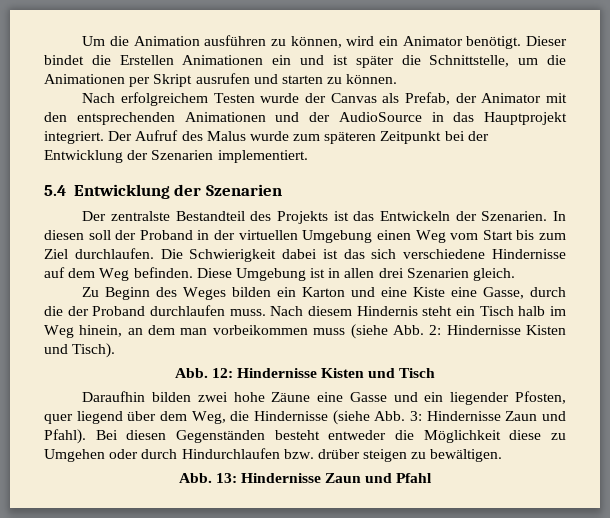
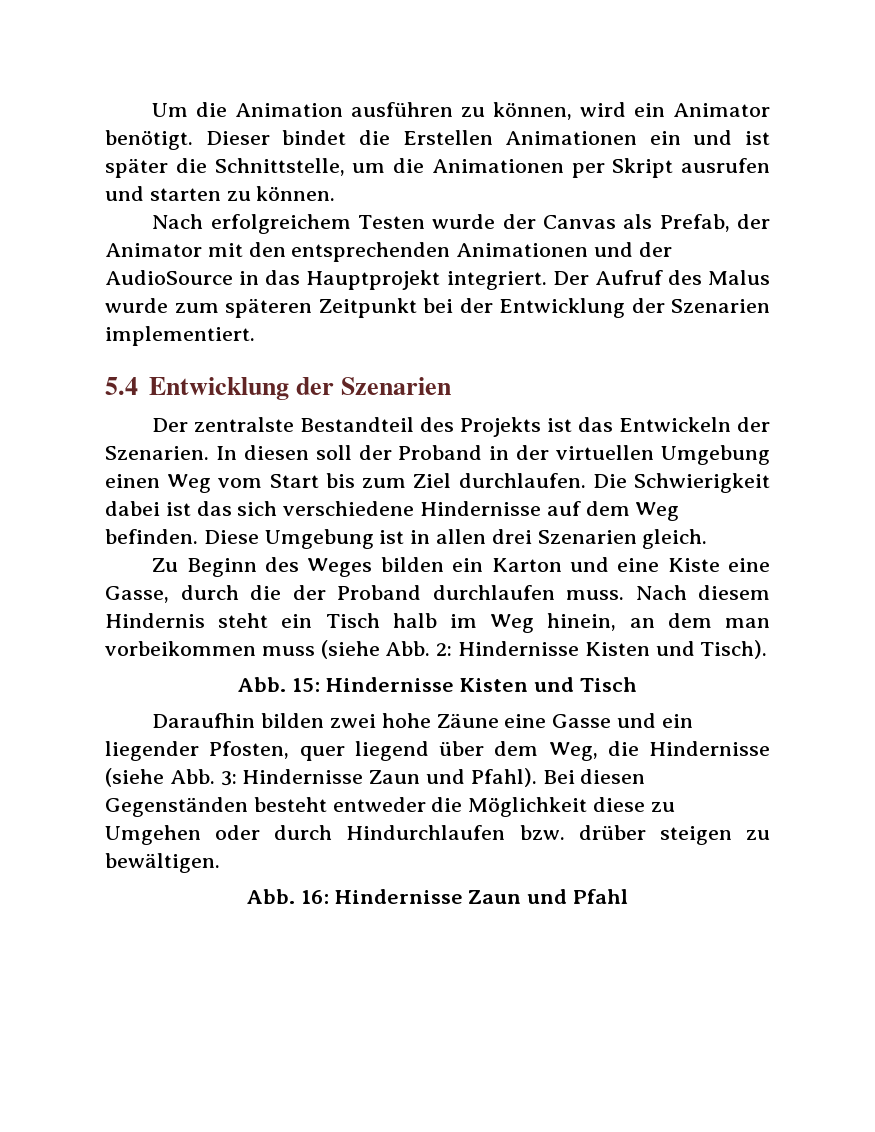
[211,368,233,378] 12: -> [291,678,320,692] 15:
[215,473,237,483] 13: -> [300,890,329,904] 16:

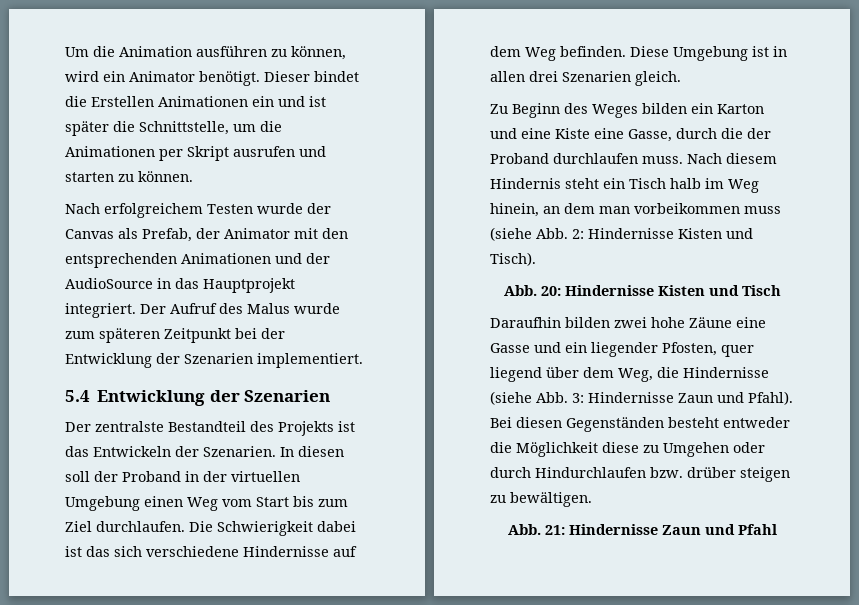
[291,678,320,692] 15: -> [540,286,561,296] 20:
[300,890,329,904] 16: -> [544,525,565,535] 21:

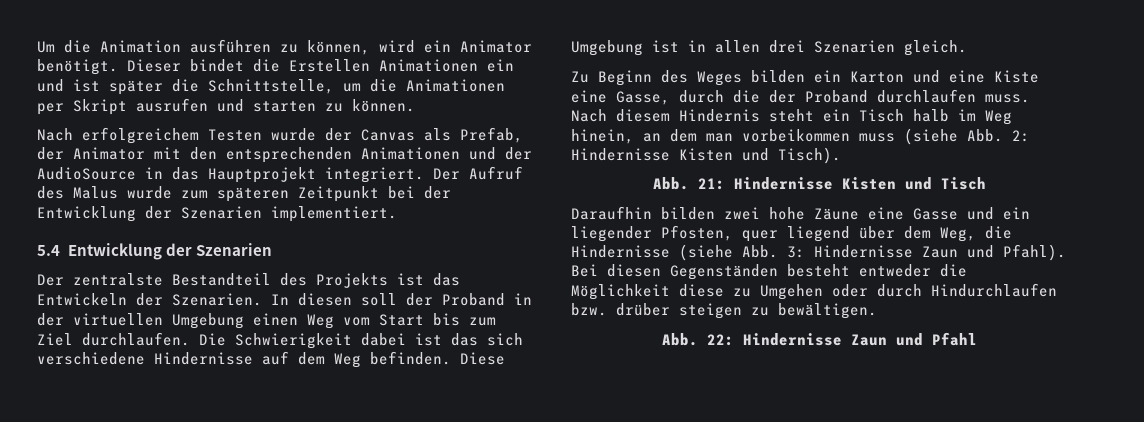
[540,286,561,296] 20: -> [698,178,725,190] 21:
[544,525,565,535] 21: -> [707,334,734,346] 22:

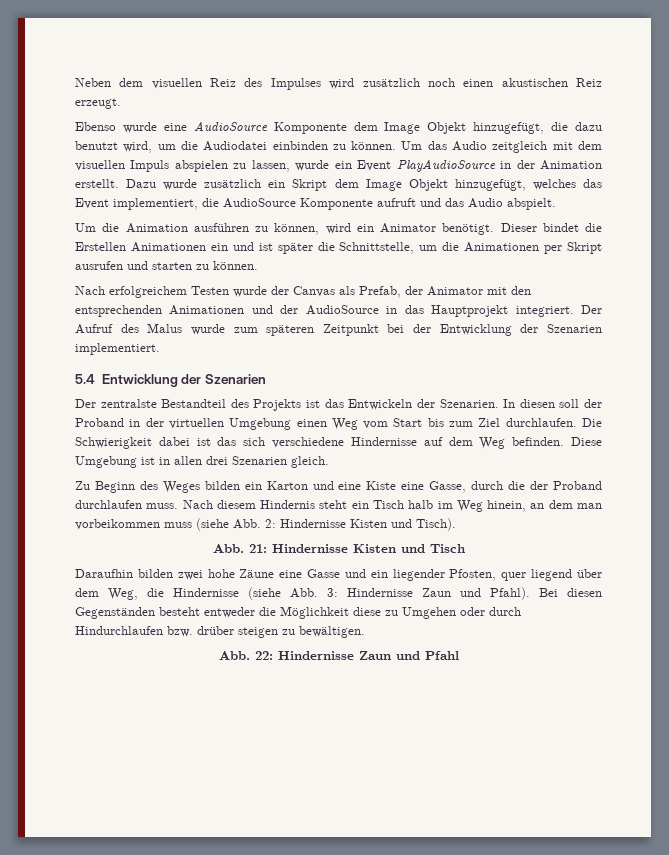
(37, 47) none -> [75,78,603,90] [75,98,121,109] [75,121,602,134] [75,141,603,153] [75,159,602,172] [75,179,602,191] [75,198,556,210] Neben dem visuellen Reiz des Impulses wird zusätzlich noch einen akustischen Reiz erzeugt. // Ebenso wurde eine AudioSource Komponente dem Image Objekt hinzugefügt, die dazu benutzt wird, um die Audiodatei einbinden zu können. Um das Audio zeitgleich mit dem visuellen Impuls abspielen zu lassen, wurde ein Event PlayAudioSource in der Animation erstellt. Dazu wurde zusätzlich ein Skript dem Image Objekt hinzugefügt, welches das Event implementiert, die AudioSource Komponente aufruft und das Audio abspielt. //

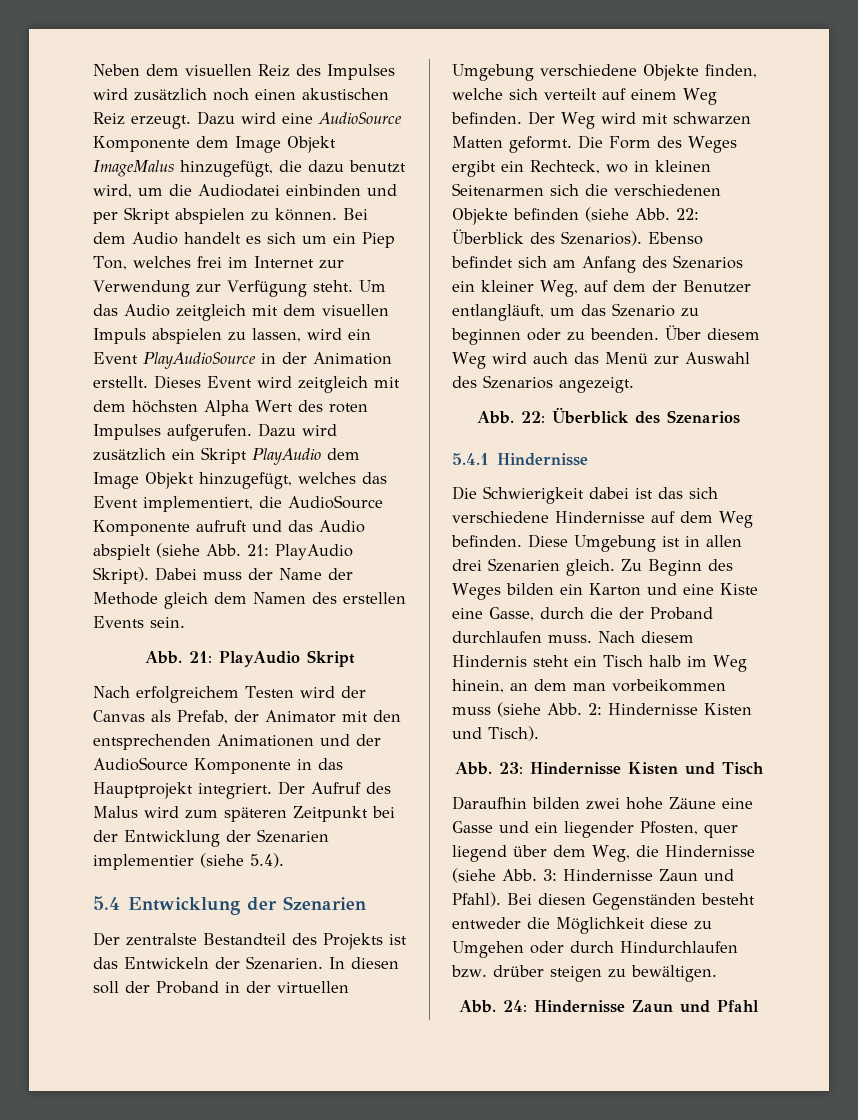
[75,122,157,133] // Ebenso wurde -> [197,111,276,125] Dazu wird
(467, 128) none -> [93,160,174,177] ImageMalus
[332,141,397,150] zu können. -> [367,184,397,196] [93,207,368,224] [93,232,395,248] [93,256,344,270] [93,280,353,297] und per Skript abspielen zu können. Bei dem Audio handelt es sich um ein Piep Ton, welches frei im Internet zur Verwendung zur Verfügung steht.
[295,160,330,171] wurde -> [307,328,342,340] wird
[126,179,198,190] Dazu wurde -> [154,375,400,393] [93,400,368,416] [93,423,337,441] Dieses Event wird zeitgleich mit dem höchsten Alpha Wert des roten Impulses aufgerufen. Dazu wird
(328, 185) none -> [252,448,321,465] PlayAudio
[507,198,556,210] [75,223,602,235] [75,242,602,254] [75,261,258,270] abspielt. // Um die Animation ausführen zu können, wird ein Animator benötigt. Dieser bindet die Erstellen Animationen ein und ist später die Schnittstelle, um die Animationen per Skript ausrufen und starten zu können. -> [93,543,353,560] [93,567,353,584] [93,592,406,609] [93,616,185,628] [144,650,355,667] abspielt (siehe Abb. 21: PlayAudio Skript). Dabei muss der Name der Methode gleich dem Namen des erstellen Events sein. // Abb. 21: PlayAudio Skript
[233,286,267,297] wurde -> [299,686,335,698] wird
(379, 310) none -> [194,758,291,774] Komponente
[190,324,225,335] wurde -> [144,806,179,818] wird
[75,343,160,355] implementiert. -> [93,853,284,870] implementier (siehe 5.4).
[296,418,577,430] einen Weg vom Start bis zum Ziel durchlaufen. -> [540,64,757,81] [452,88,717,105] [451,111,751,129] [452,135,737,153] [452,160,711,177] [452,183,721,196] [452,207,699,225] [452,229,703,246] [451,255,743,273] [452,280,751,297] [452,303,699,321] [451,325,760,345] [452,352,750,369] [452,375,634,393] [477,407,740,424] [452,453,589,466] verschiedene Objekte finden, welche sich verteilt auf einem Weg befinden. Der Weg wird mit schwarzen Matten geformt. Die Form des Weges ergibt ein Rechteck, wo in kleinen Seitenarmen sich die verschiedenen Objekte befinden (siehe Abb. 22: Überblick des Szenarios). Ebenso befindet sich am Anfang des Szenarios ein kleiner Weg, auf dem der Benutzer entlangläuft, um das Szenario zu beginnen oder zu beenden. Über diesem Weg wird auch das Menü zur Auswahl des Szenarios angezeigt. // Abb. 22: Überblick des Szenarios // 5.4.1 Hindernisse //
(329, 462) // -> (615, 567) none
[248,544,267,553] 21: -> [498,762,523,774] 23:
[254,651,273,660] 22: -> [503,1000,527,1012] 24:

